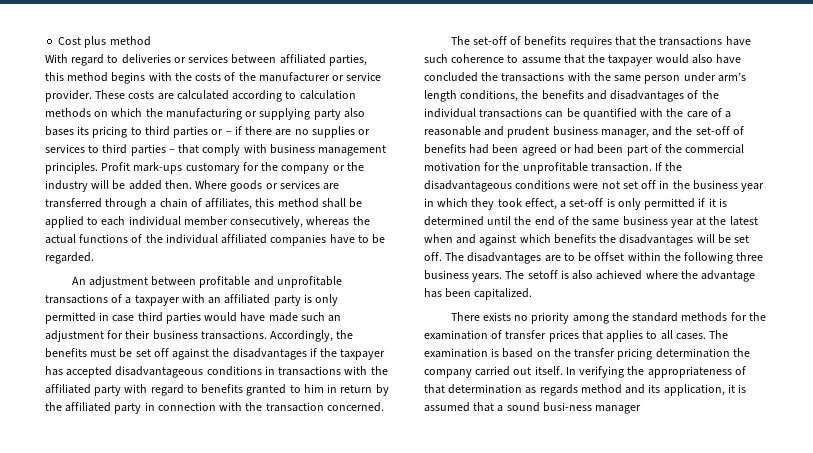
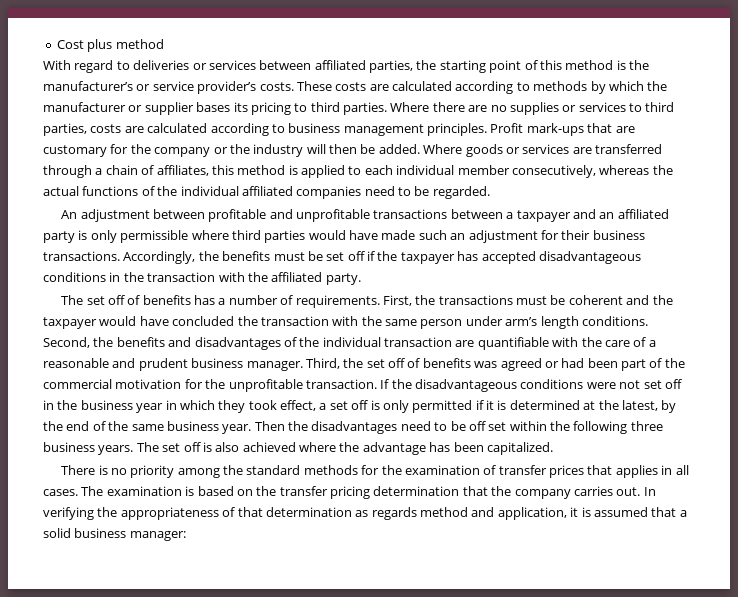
[45,72,382,84] [45,90,92,102] this method begins with the costs of the manufacturer or service provider. -> [416,60,649,73] [43,81,294,94] the starting point of this method is the manufacturer’s or service provider’s costs.
[299,90,356,100] [45,108,365,120] calculation methods on which the manufacturing or supplying party also -> [533,81,668,94] [43,102,194,115] methods by which the manufacturer or supplier
[173,126,242,138] parties or – if -> [343,102,430,115] parties. Where
[130,144,267,156] parties – that comply with -> [43,123,285,136] parties, costs are calculated according to
(183, 168) none -> [587,123,635,133] that are
[112,180,192,190] be added then. -> [329,144,420,154] then be added.
[321,198,363,208] shall be -> [288,165,298,175] is
[329,234,355,244] have -> [364,186,395,196] need
[111,294,123,303] of -> [450,209,503,219] between
[181,294,205,303] with -> [572,209,596,219] and
[45,312,135,324] permitted in case -> [120,230,229,243] permissible where
[172,348,307,360] against the disadvantages -> (365, 256) none
[278,366,342,376] transactions -> [123,272,216,282] the transaction
[94,384,389,396] [45,402,384,414] [450,36,751,48] [424,54,585,64] party with regard to benefits granted to him in return by the affiliated party in connection with the transaction concerned. // The set-off of benefits requires that the transactions have such coherence to assume that -> [325,273,361,285] [61,295,650,308] party. // The set off of benefits has a number of requirements. First, the transactions must be coherent and
[691,54,713,64] also -> (137, 321) none
[501,72,565,82] transactions -> [260,316,329,326] transaction
[460,90,519,102] conditions, -> [581,316,648,326] [43,337,90,348] conditions. Second,
[479,108,637,120] transactions can be quantified -> [384,337,549,350] transaction are quantifiable
[600,126,744,138] [424,144,519,154] manager, and the set-off of benefits had been -> [246,358,498,371] manager. Third, the set off of benefits was
[569,198,604,207] set-off -> [329,400,369,410] set off
[487,216,512,225] until -> [583,400,677,413] at the latest, by
[670,216,758,228] [424,234,750,246] [424,252,625,264] year at the latest when and against which benefits the disadvantages will be set off. The disadvantages are to be offset -> [222,421,507,434] year. Then the disadvantages need to be off set
[527,270,558,279] setoff -> [162,442,201,452] set off
[482,312,511,321] exists -> [98,465,108,475] is
[646,331,658,339] to -> [661,465,673,475] in
[732,348,750,357] [424,366,563,378] the company carried out itself. -> [462,486,641,499] that the company carries out.
[648,384,661,393] its -> (495, 512) none
[506,402,642,414] sound busi-ness manager -> [43,528,186,541] solid business manager:

